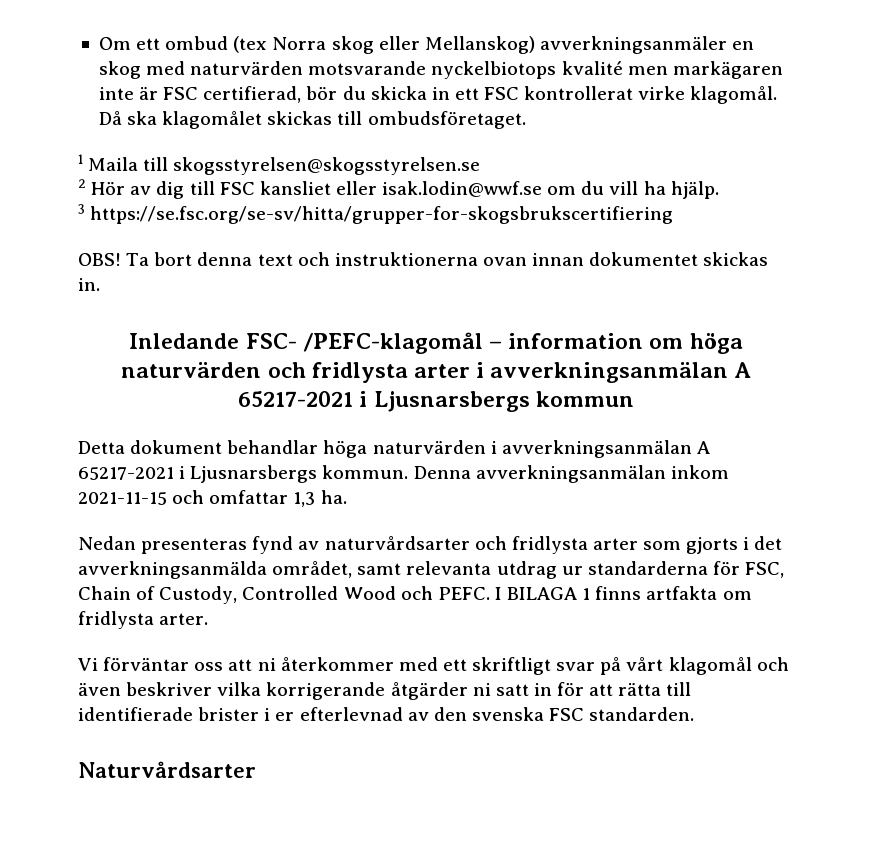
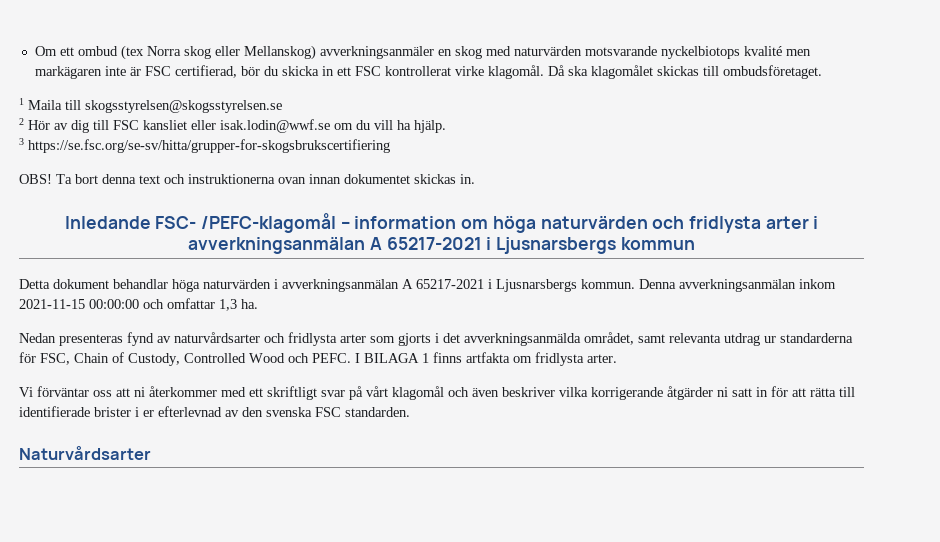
(167, 498) none -> [89,299,139,309] 00:00:00

